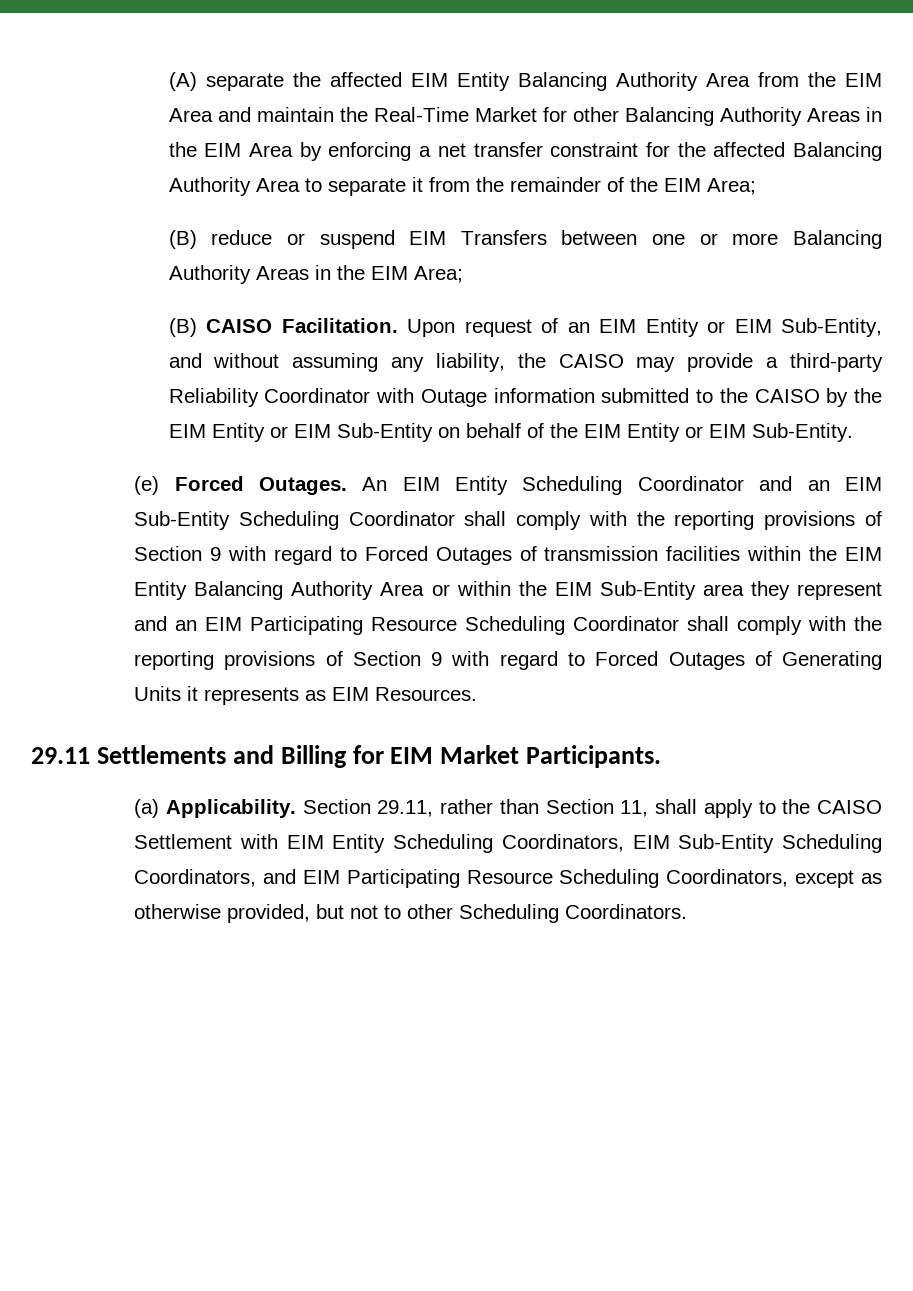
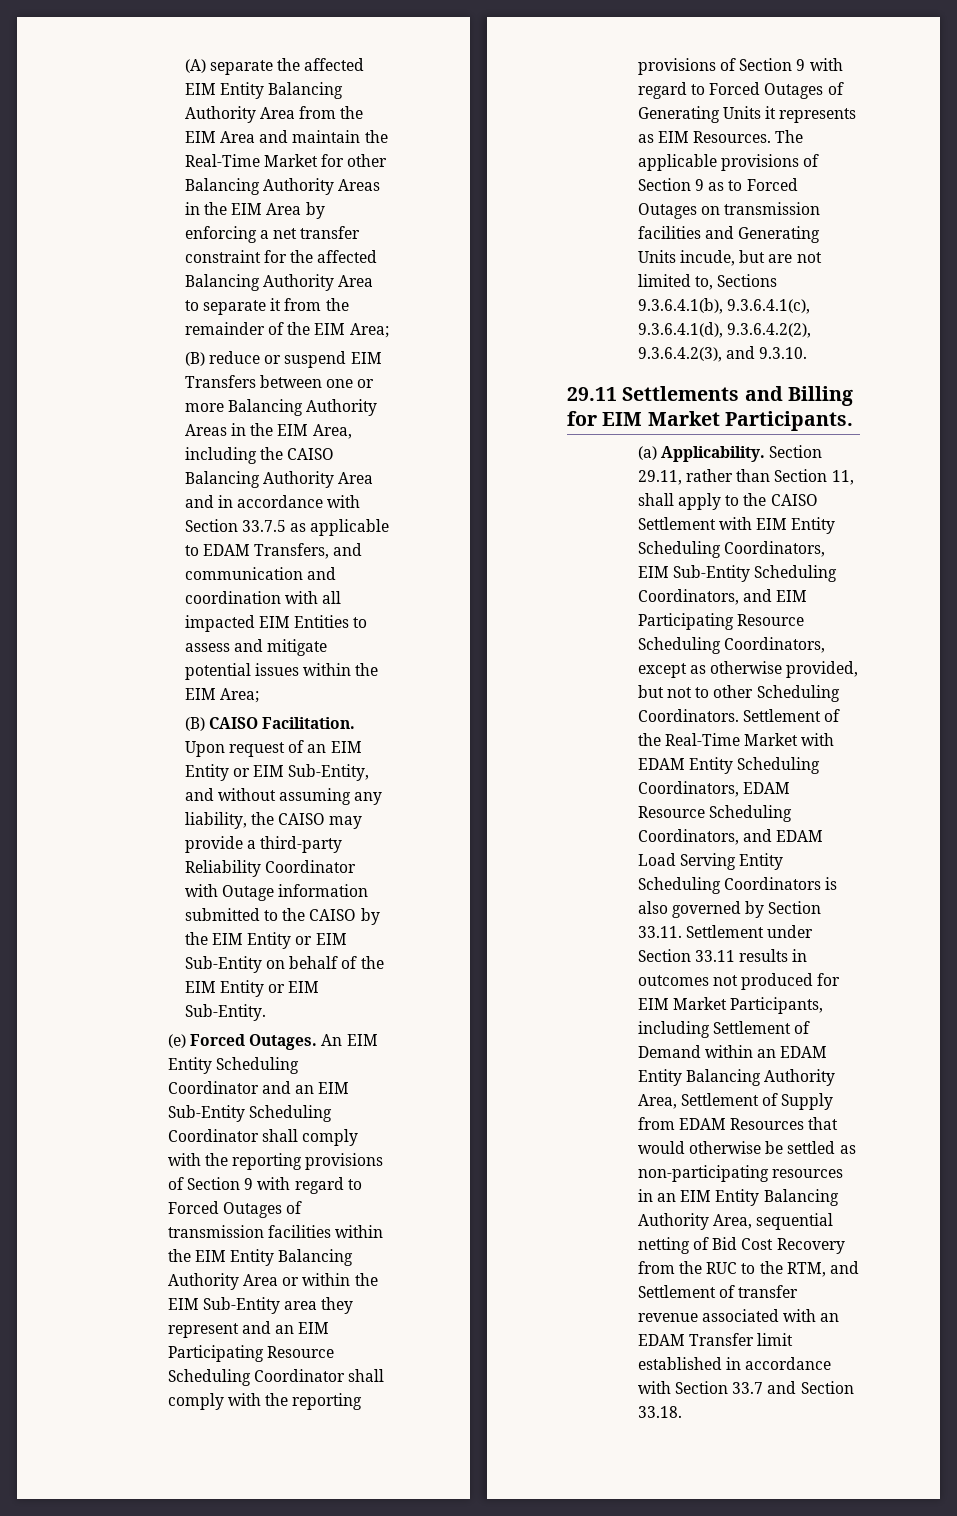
(408, 273) none -> [312,424,352,439] [184,447,335,464] [184,471,374,488] [184,495,361,508] [184,519,390,536] [184,543,363,559] [184,567,337,580] [184,591,342,604] [184,615,368,632] [184,639,328,656] [184,663,379,680] [184,688,216,700] Area, including the CAISO Balancing Authority Area and in accordance with Section 33.7.5 as applicable to EDAM Transfers, and communication and coordination with all impacted EIM Entities to assess and mitigate potential issues within the EIM
(478, 694) none -> [775,130,804,143] [637,154,820,171] [637,178,798,191] [637,202,821,219] [637,226,821,243] [637,250,822,266] [637,274,778,290] [637,298,811,314] [637,322,812,338] [637,346,808,362] The applicable provisions of Section 9 as to Forced Outages on transmission facilities and Generating Units incude, but are not limited to, Sections 9.3.6.4.1(b), 9.3.6.4.1(c), 9.3.6.4.1(d), 9.3.6.4.2(2), 9.3.6.4.2(3), and 9.3.10.
(688, 911) none -> [743,709,841,722] [637,733,835,746] [637,757,821,774] [637,781,791,797] [637,805,793,822] [637,829,824,845] [637,853,784,870] [637,877,838,894] [637,901,822,918] [637,925,814,938] [637,949,808,962] [637,973,841,990] [637,997,824,1014] [637,1021,811,1038] [637,1045,828,1058] [637,1069,836,1086] [637,1093,834,1110] [637,1117,839,1130] [637,1141,856,1154] [637,1165,844,1182] [637,1189,839,1206] [637,1213,834,1230] [637,1237,845,1254] [637,1261,859,1277] [637,1285,799,1298] [637,1309,840,1322] [637,1333,794,1346] [637,1357,832,1370] [637,1381,854,1394] [637,1406,682,1418] Settlement of the Real-Time Market with EDAM Entity Scheduling Coordinators, EDAM Resource Scheduling Coordinators, and EDAM Load Serving Entity Scheduling Coordinators is also governed by Section 33.11. Settlement under Section 33.11 results in outcomes not produced for EIM Market Participants, including Settlement of Demand within an EDAM Entity Balancing Authority Area, Settlement of Supply from EDAM Resources that would otherwise be settled as non-participating resources in an EIM Entity Balancing Authority Area, sequential netting of Bid Cost Recovery from the RUC to the RTM, and Settlement of transfer revenue associated with an EDAM Transfer limit established in accordance with Section 33.7 and Section 33.18.

